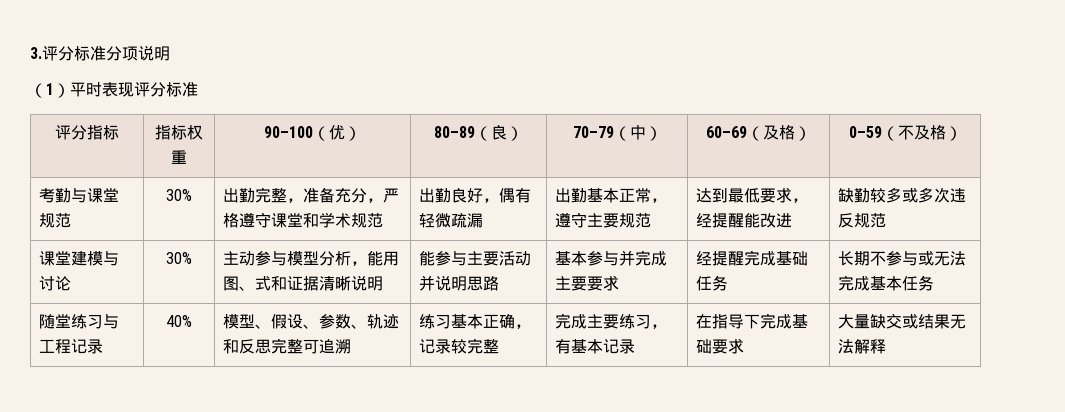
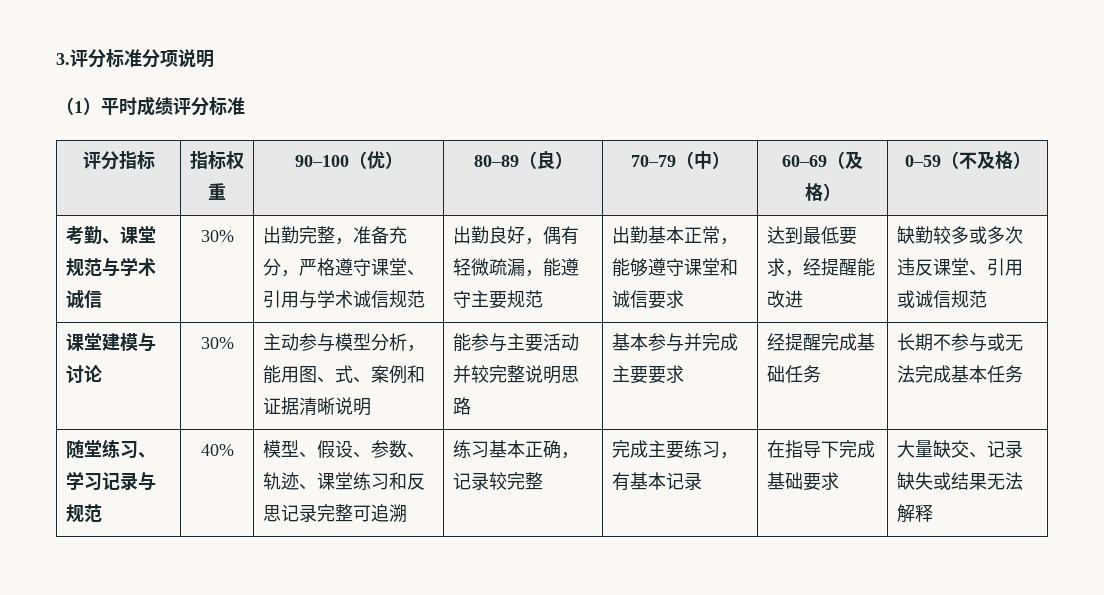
[102,82,134,97] 表现 -> [137,96,173,116] 成绩
[71,188,88,203] 与 -> [101,238,120,244] 、
(72, 220) none -> [101,257,156,277] [65,289,102,309] 与学术诚信
[303,212,352,228] 和学术 -> [406,270,425,276] [262,290,389,309] 、引用与学术诚信
(484, 220) none -> [524,258,579,277] [452,290,543,309] ，能遵守主要规范
[555,212,652,228] 遵守主要规范 -> [611,258,738,277] [611,290,684,309] 能够遵守课堂和诚信要求
(855, 220) none -> [932,258,1023,276] [896,290,951,308] 课堂、引用或诚信
(272, 283) none -> [352,365,407,384] 、案例
(436, 283) none -> [470,365,525,383] 较完整
[103,314,120,329] [39,339,104,354] 与工程记录 -> [137,452,156,458] [65,471,156,491] [65,504,102,523] 、学习记录与规范
[223,339,272,354] 和反思 -> [298,472,425,490] [262,504,317,522] 、课堂练习和反思记录
(903, 321) none -> [968,440,1023,458] [896,472,933,490] 、记录缺失

